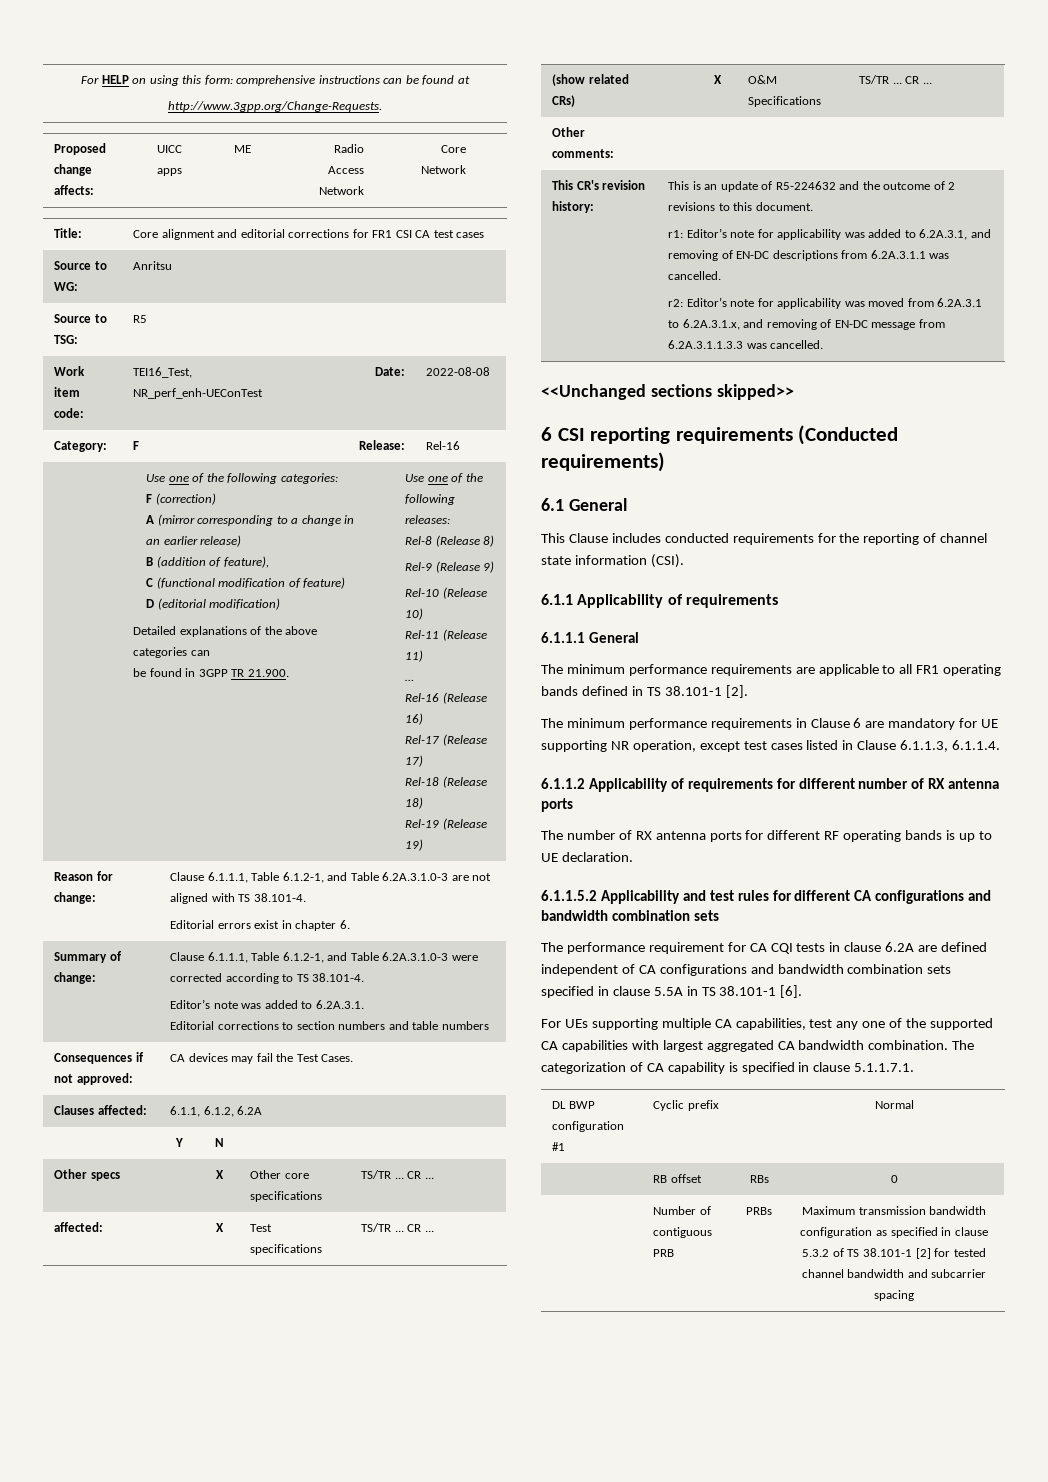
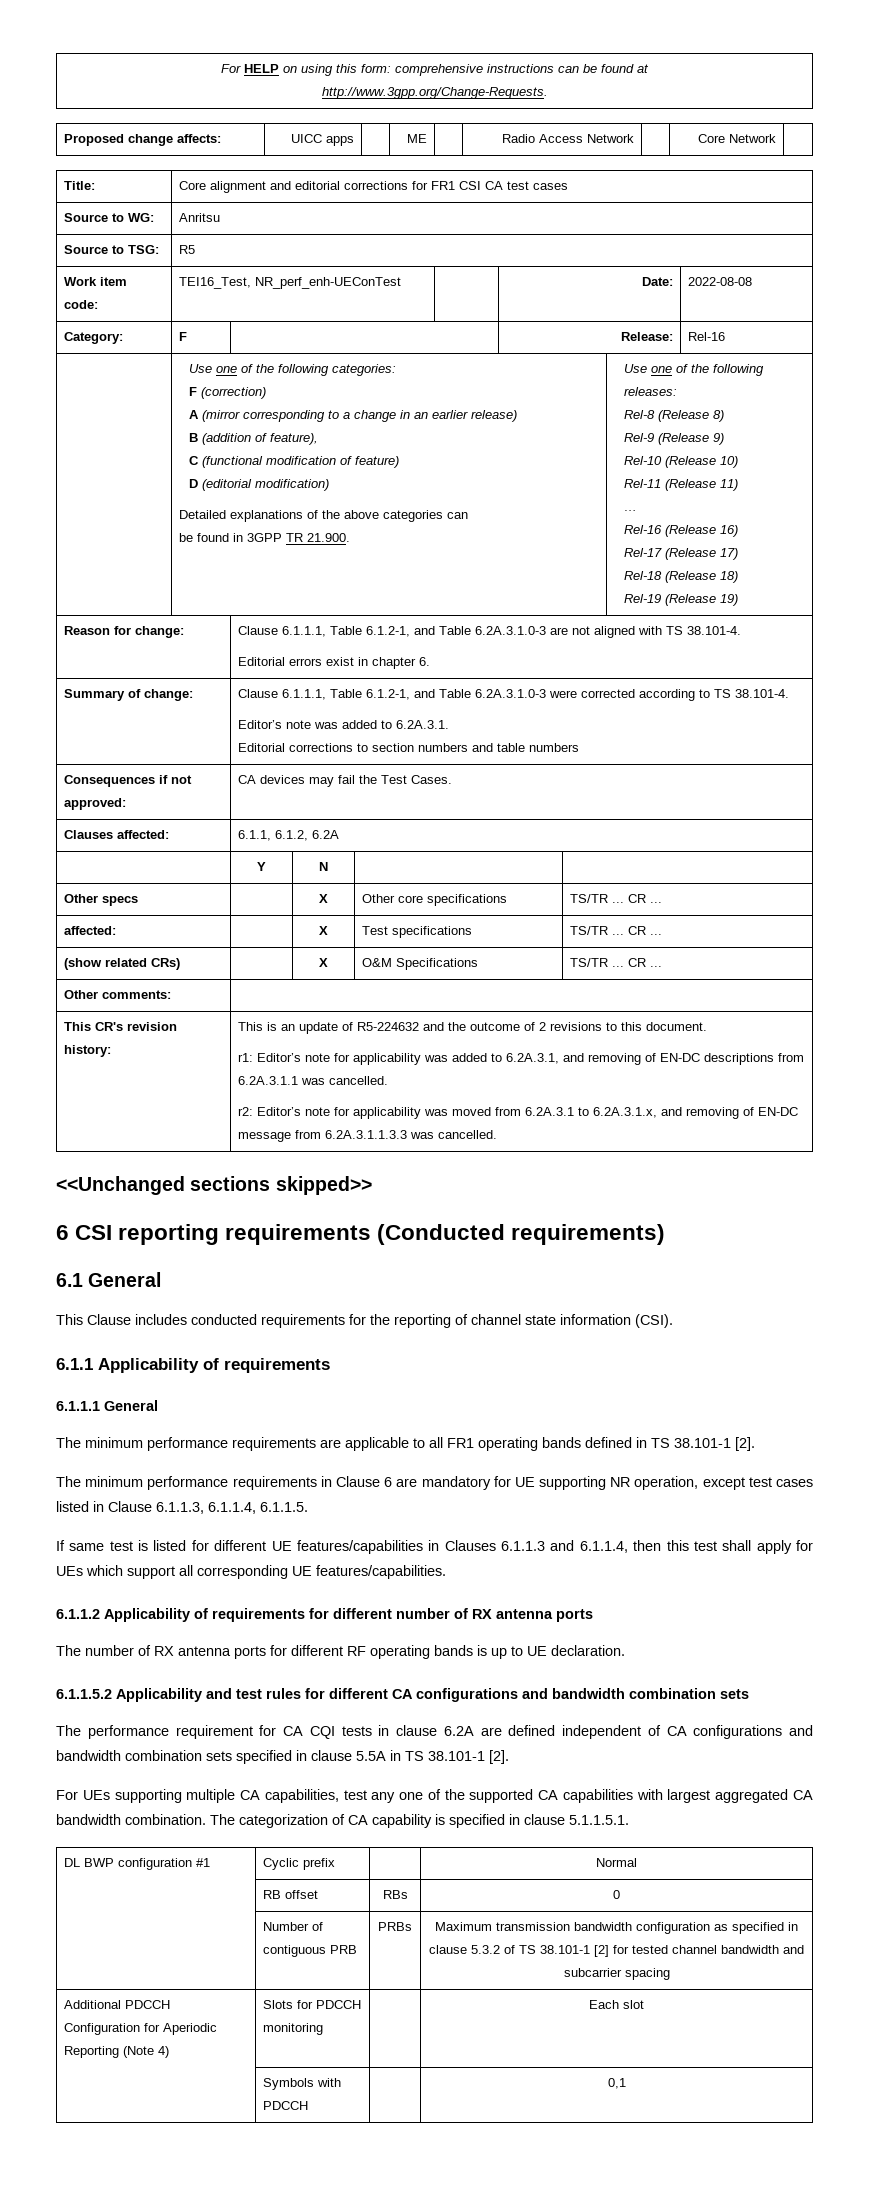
[952,740,1001,750] 6.1.1.4. -> [208,1502,308,1514] [56,1540,813,1554] [56,1565,446,1579] 6.1.1.4, 6.1.1.5. // If same test is listed for different UE features/capabilities in Clauses 6.1.1.3 and 6.1.1.4, then this test shall apply for UEs which support all corresponding UE features/capabilities.
[780,985,803,998] [6]. -> [489,1750,509,1764] [2].
[854,1063,915,1072] 5.1.1.7.1. -> [569,1815,629,1825] 5.1.1.5.1.
(914, 1295) none -> [64,2000,171,2009] [64,2023,218,2035] [64,2046,170,2058] [263,2000,362,2009] [263,2023,324,2035] [589,2000,644,2009] [263,2078,342,2090] [263,2101,309,2110] [607,2078,626,2089] // Additional PDCCH Configuration for Aperiodic Reporting (Note 4) | Slots for PDCCH monitoring | | Each slot // | Symbols with PDCCH | | 0,1

